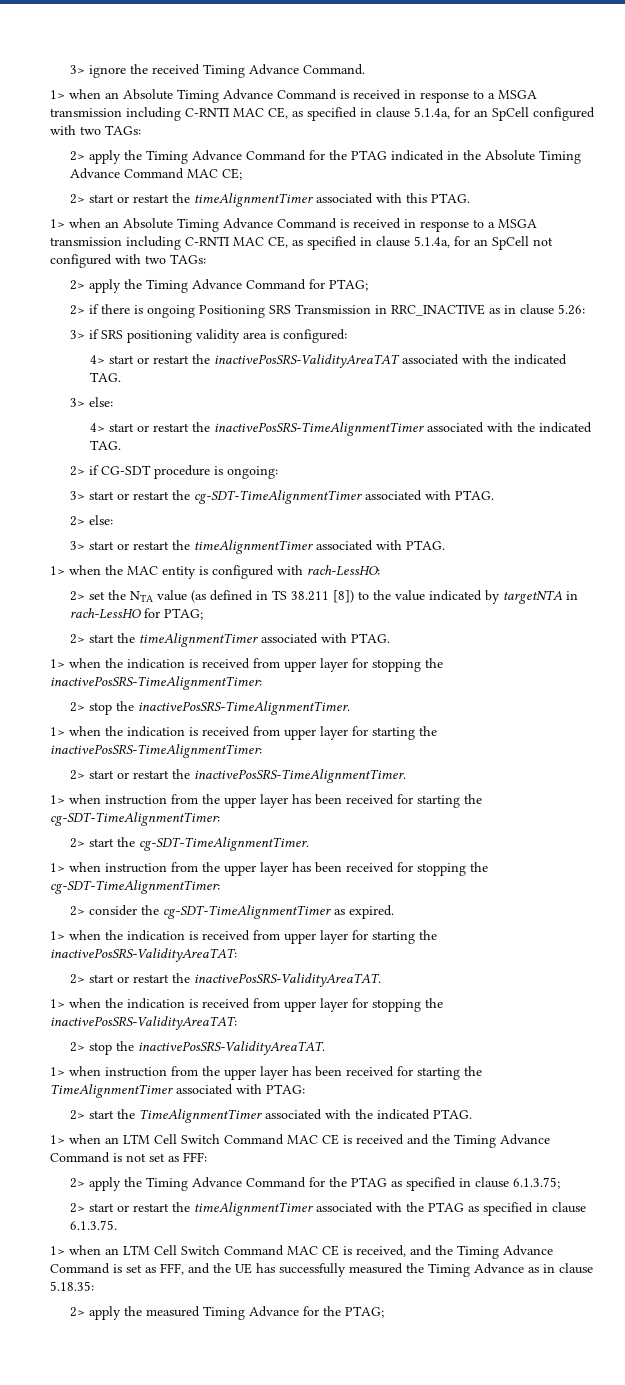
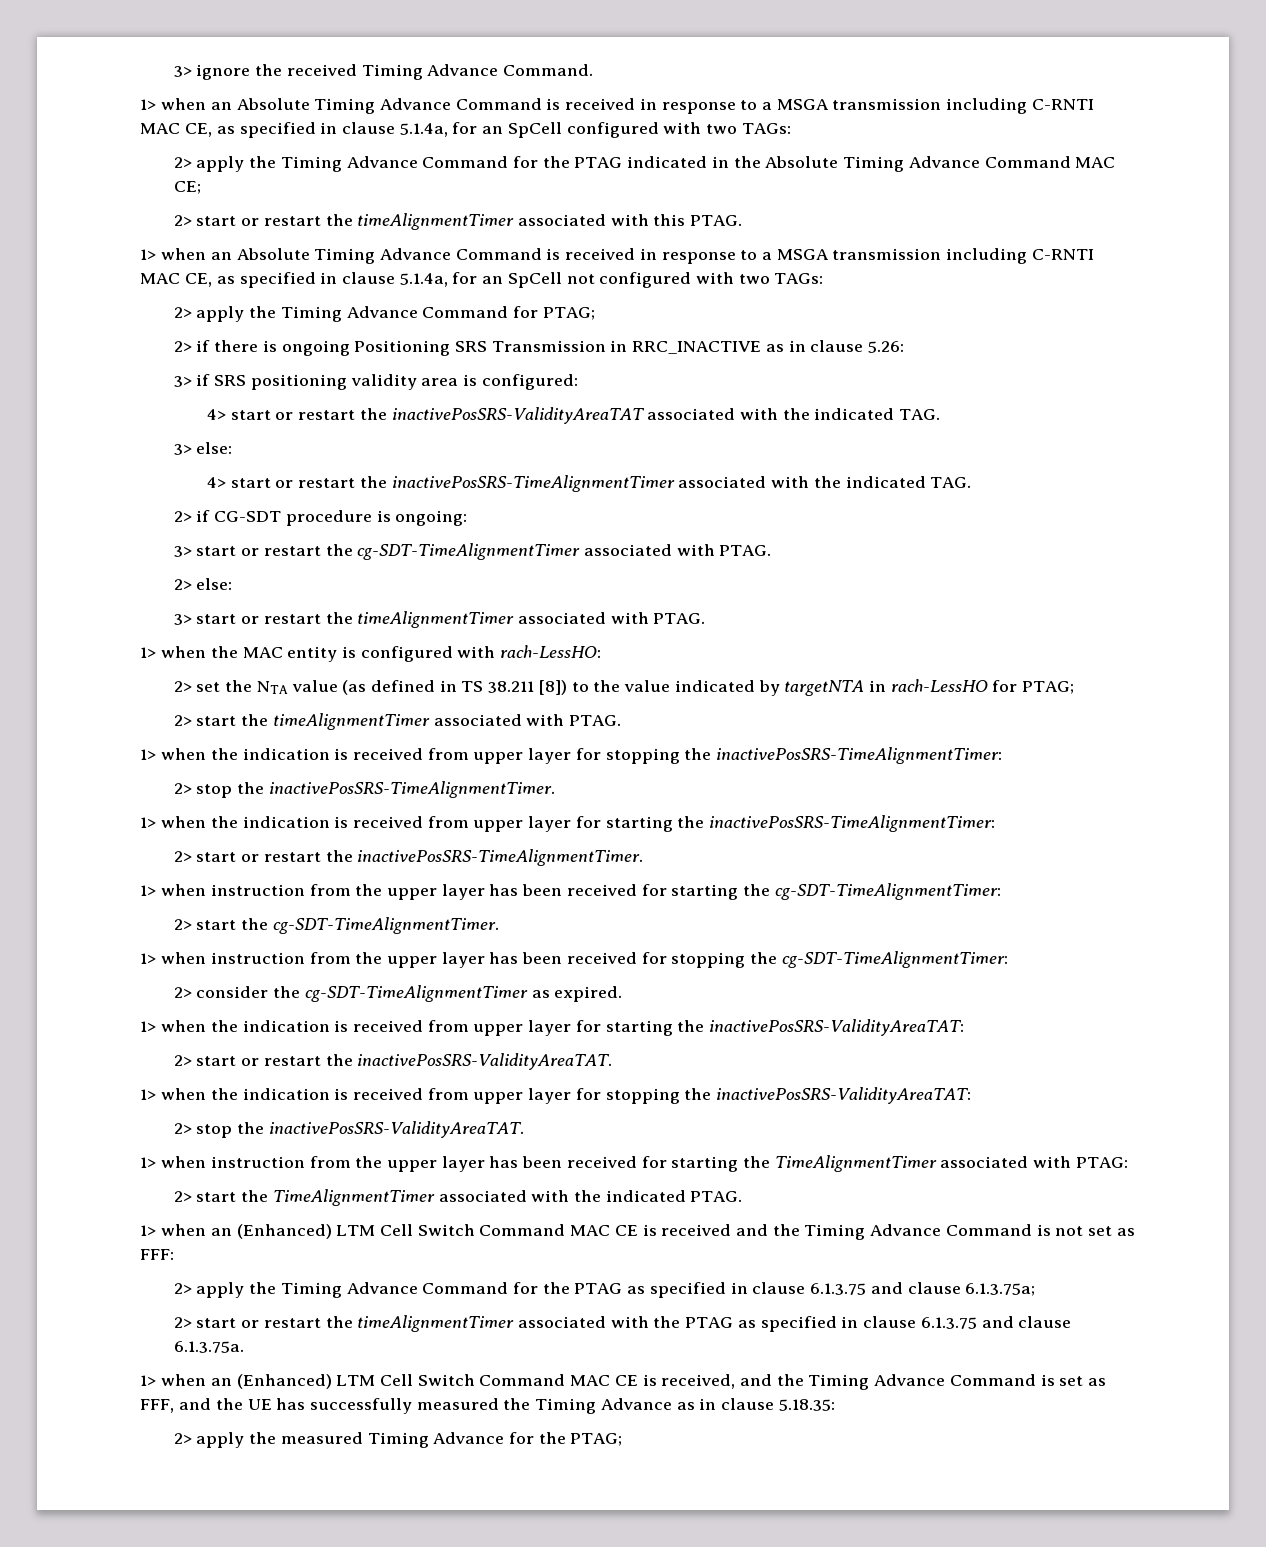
(119, 1140) none -> [236,1224,332,1239] (Enhanced)
[512,1177,560,1189] 6.1.3.75; -> [810,1282,1036,1296] 6.1.3.75 and clause 6.1.3.75a;
[69,1220,117,1230] [49,1245,119,1255] 6.1.3.75. // 1> when an -> [920,1316,1072,1329] [173,1341,244,1353] [140,1374,332,1389] 6.1.3.75 and clause 6.1.3.75a. // 1> when an (Enhanced)

